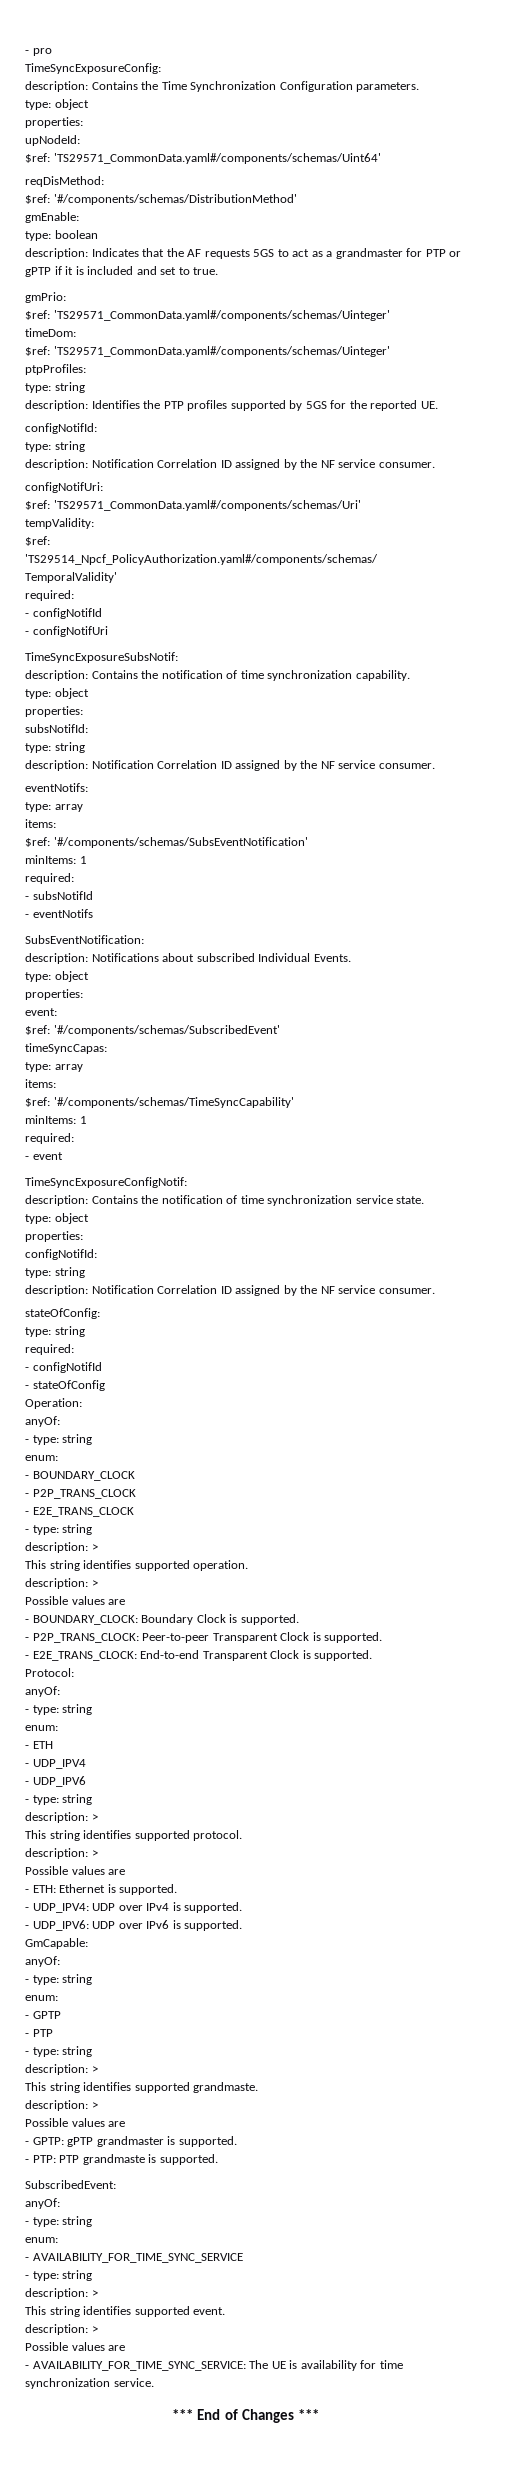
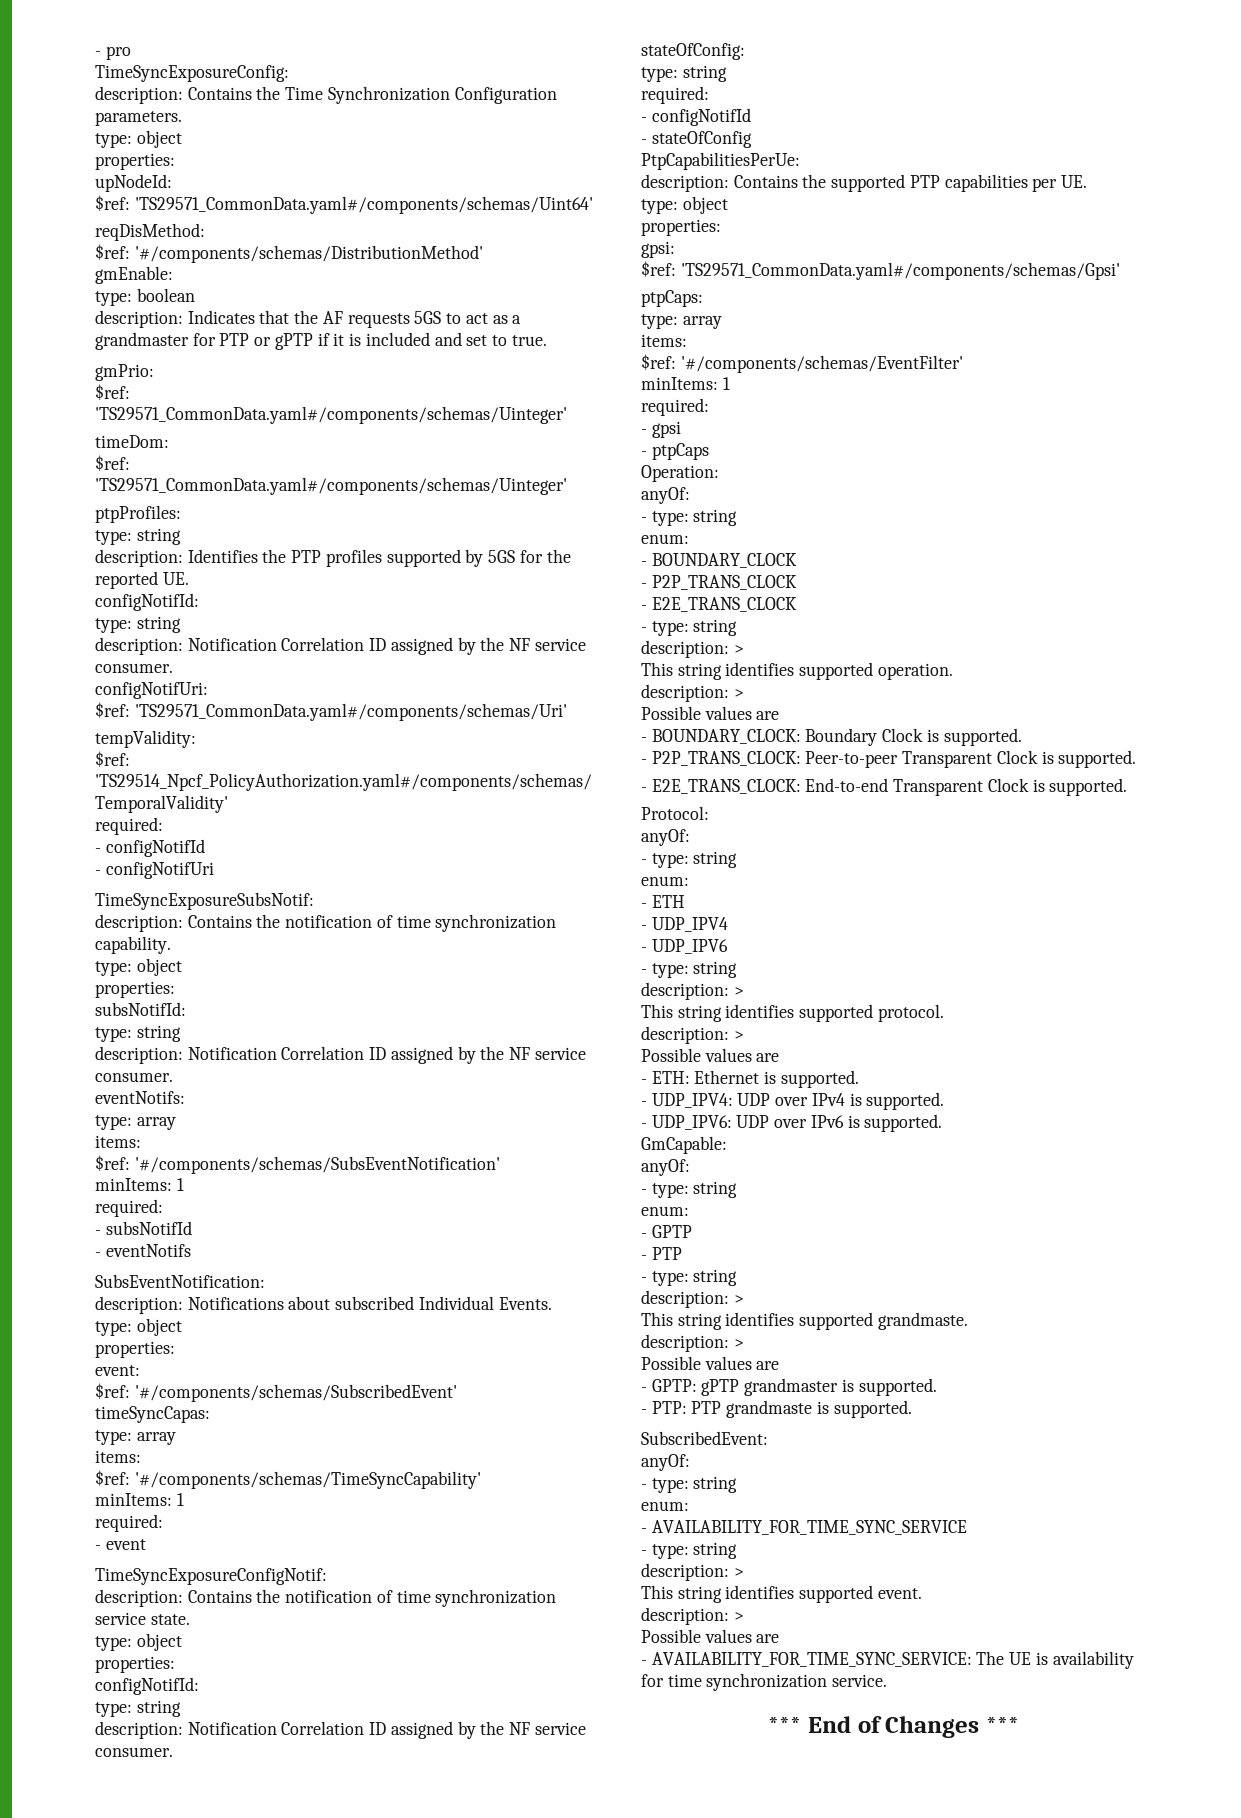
(105, 1385) none -> [641,152,800,170] [641,174,1088,192] [641,196,728,214] [641,219,721,236] [641,241,675,258] [641,261,1120,280] [641,290,703,307] [641,314,722,329] [641,334,687,347] [641,354,963,373] [641,377,730,390] [641,398,709,416] [641,421,681,438] [641,443,709,460] // PtpCapabilitiesPerUe: // description: Contains the supported PTP capabilities per UE. // type: object // properties: // gpsi: // $ref: 'TS29571_CommonData.yaml#/components/schemas/Gpsi' // ptpCaps: // type: array // items: // $ref: '#/components/schemas/EventFilter' // minItems: 1 // required: // - gpsi // - ptpCaps

